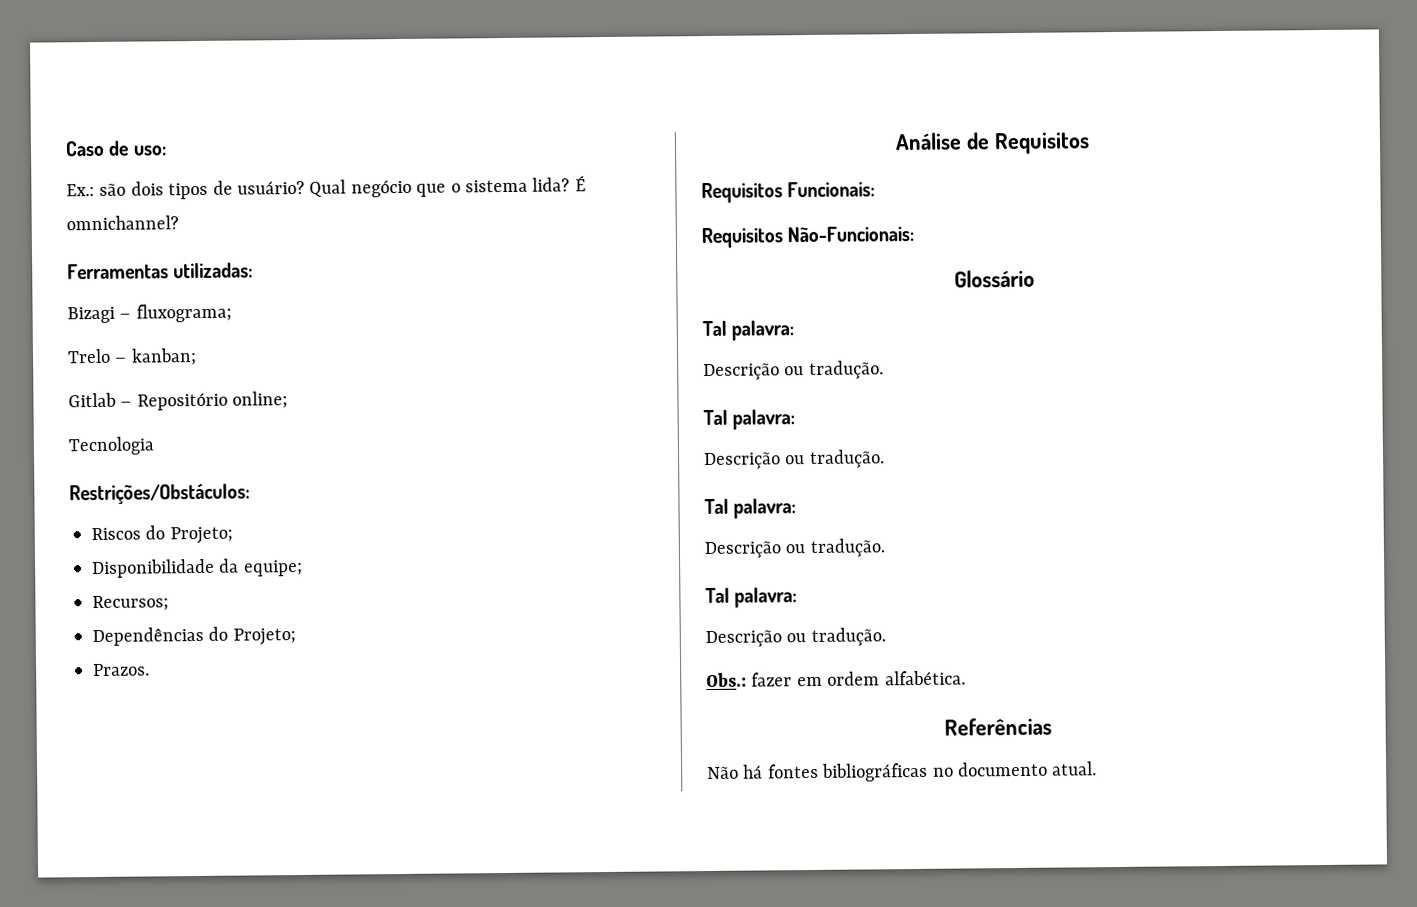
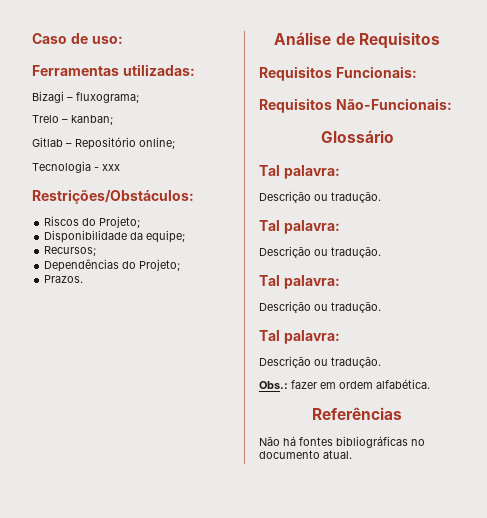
[66,175,586,200] [66,215,179,231] // Ex.: são dois tipos de usuário? Qual negócio que o sistema lida? É omnichannel? -> (123, 40) none
(154, 446) none -> [94,164,120,171] - xxx

